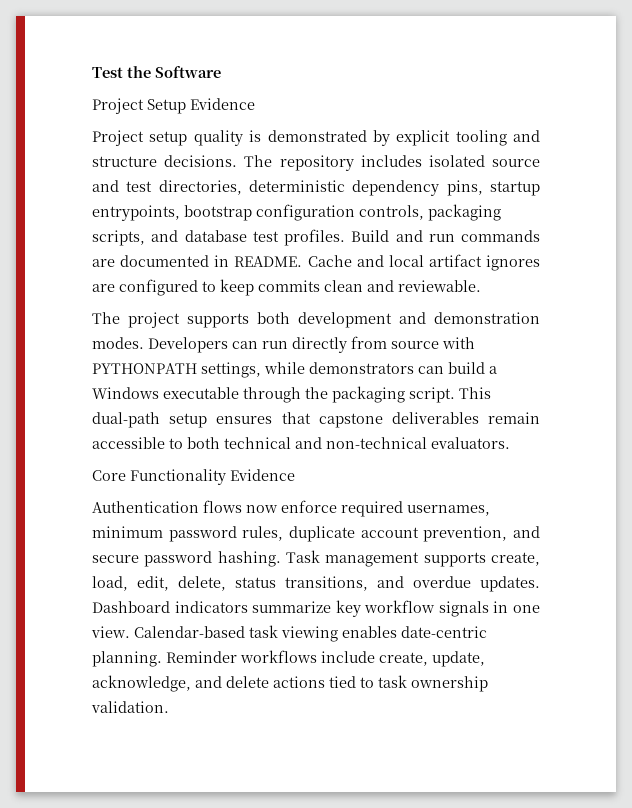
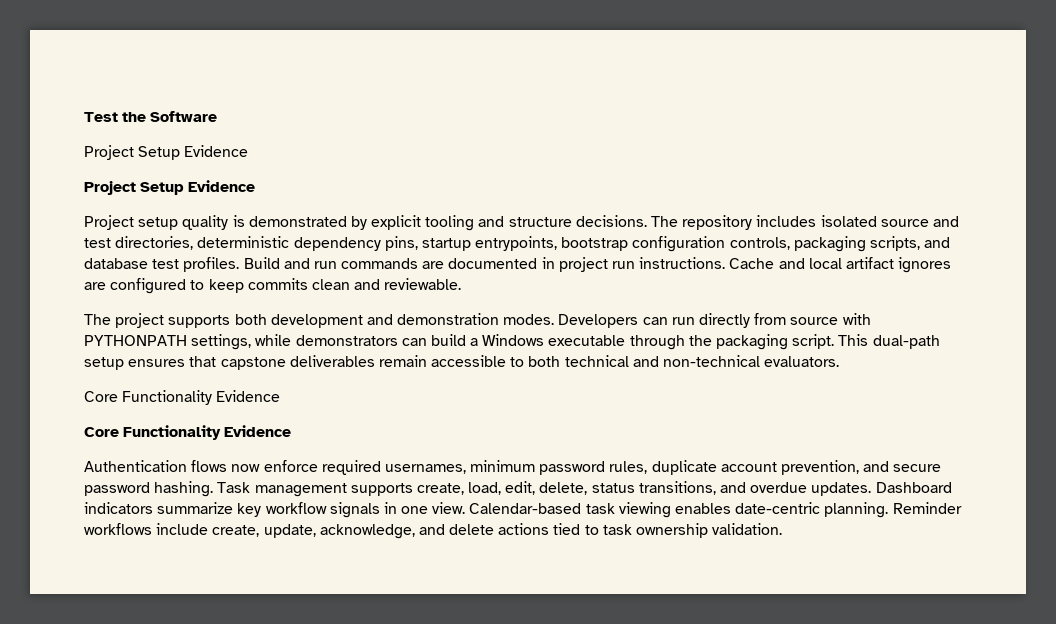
(255, 104) none -> [84,180,256,195] // Project Setup Evidence
[234,256,303,267] README. -> [558,257,726,272] project run instructions.
(295, 475) none -> [84,425,292,440] // Core Functionality Evidence

